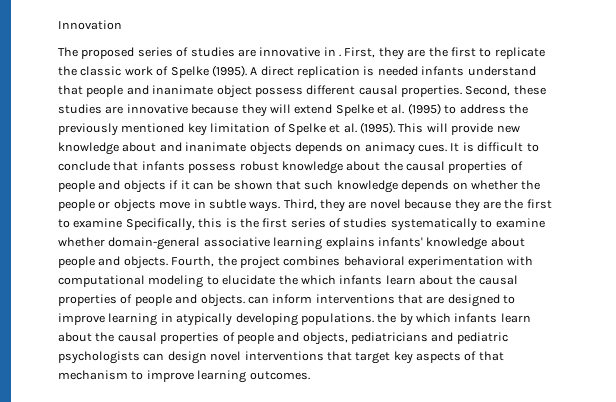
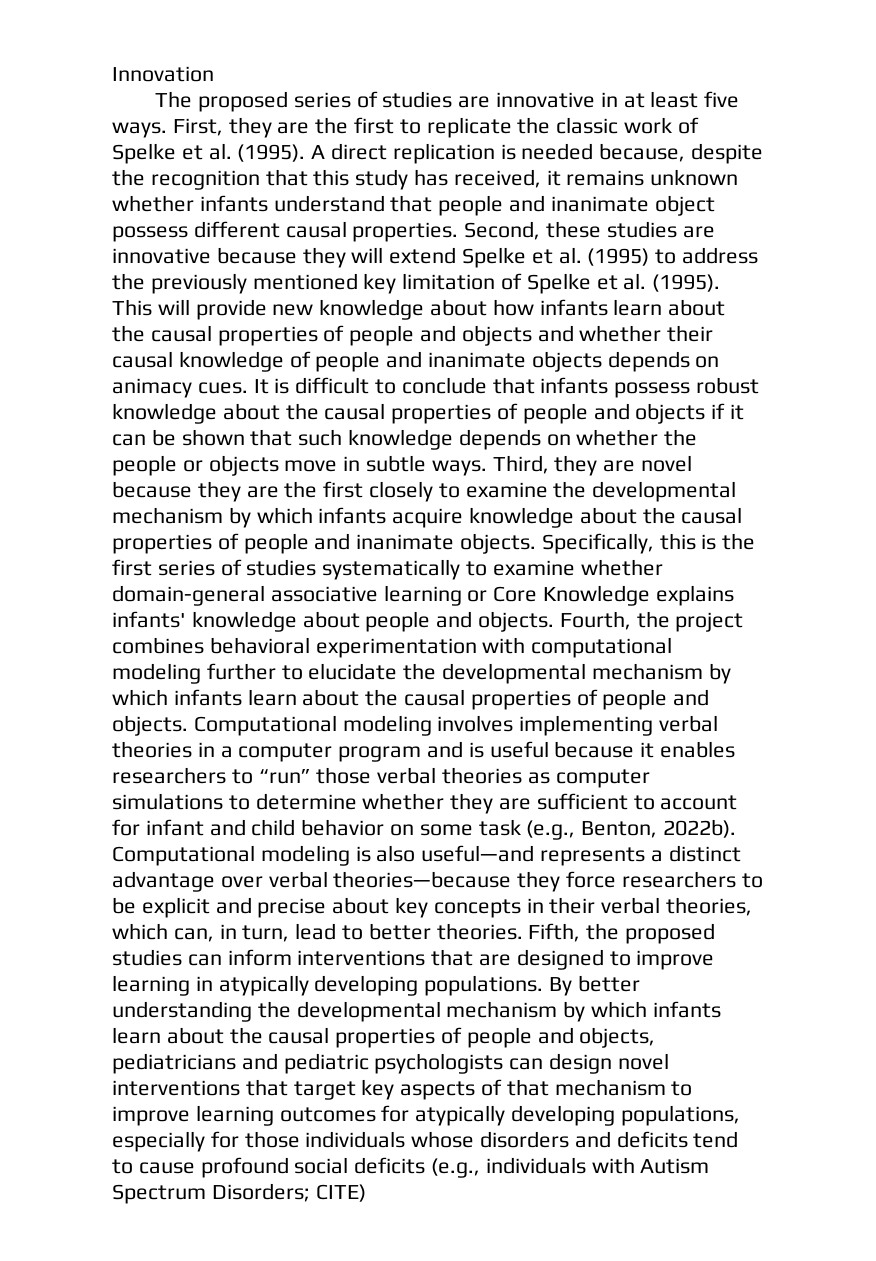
[339,54,341,57] . -> [623,91,740,108] [112,122,167,138] at least five ways.
(209, 72) none -> [181,143,232,160] et al.
(418, 71) none -> [599,143,764,164] [112,169,739,190] [112,195,194,212] because, despite the recognition that this study has received, it remains unknown whether
(157, 147) none -> [492,299,726,316] [112,325,714,346] [112,351,381,372] how infants learn about the causal properties of people and objects and whether their causal knowledge of people
[58,218,123,228] to examine -> [369,481,737,502] [112,507,743,528] [112,533,537,554] closely to examine the developmental mechanism by which infants acquire knowledge about the causal properties of people and inanimate objects.
(323, 243) none -> [467,585,651,606] or Core Knowledge
(204, 281) none -> [206,663,276,680] further
(298, 280) none -> [442,663,731,684] developmental mechanism by
(245, 300) none -> [193,715,719,736] [112,741,736,762] [112,767,650,788] [112,793,738,814] [112,819,737,840] [112,845,741,866] [112,871,763,892] [112,897,753,918] [112,923,716,944] [112,949,182,966] Computational modeling involves implementing verbal theories in a computer program and is useful because it enables researchers to “run” those verbal theories as computer simulations to determine whether they are sufficient to account for infant and child behavior on some task (e.g., Benton, 2022b). Computational modeling is also useful—and represents a distinct advantage over verbal theories—because they force researchers to be explicit and precise about key concepts in their verbal theories, which can, in turn, lead to better theories. Fifth, the proposed studies
[377,313,397,323] the -> [549,975,640,996] [112,1001,558,1022] By better understanding the developmental mechanism
[249,371,310,380] outcomes. -> [279,1105,740,1126] [112,1131,739,1152] [112,1157,710,1178] [112,1183,366,1204] outcomes for atypically developing populations, especially for those individuals whose disorders and deficits tend to cause profound social deficits (e.g., individuals with Autism Spectrum Disorders; CITE)

